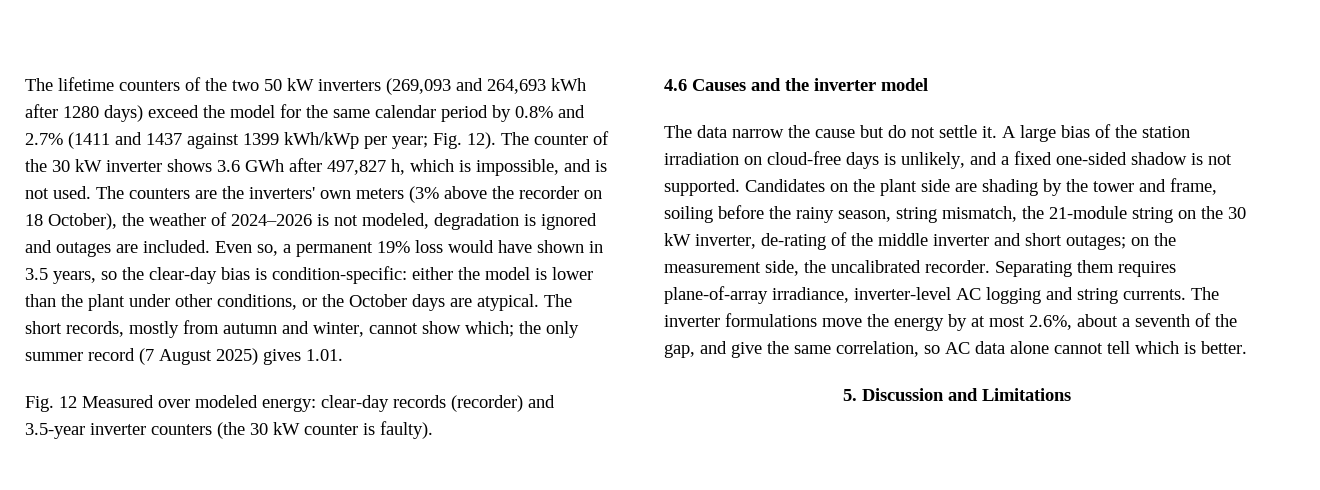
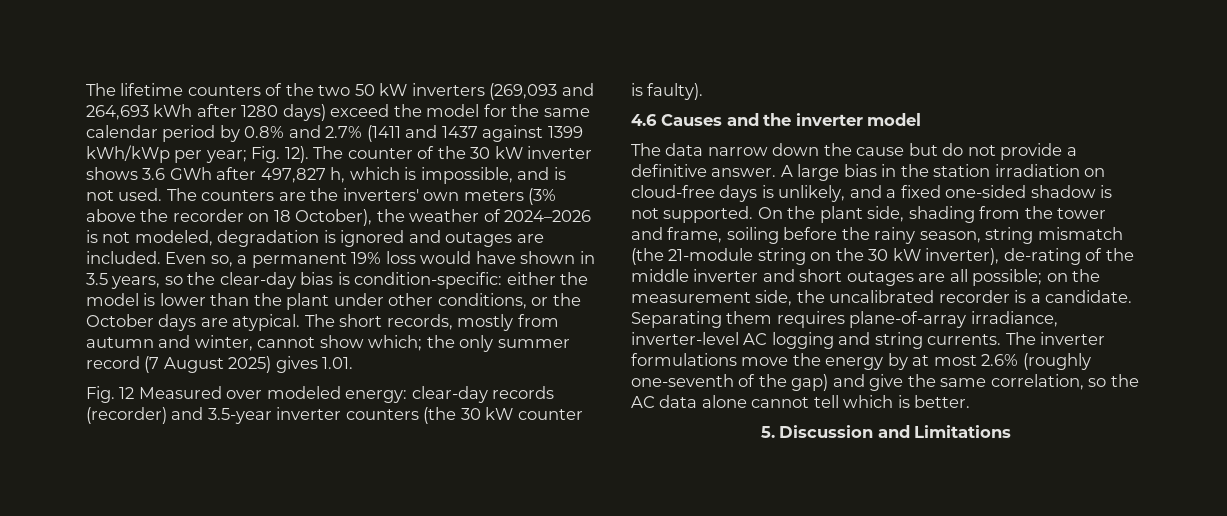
(784, 133) none -> [772,143,820,156] down
[939,125,997,138] settle it. -> [1000,143,1077,160] [631,164,777,177] provide a definitive answer.
[1095,124,1111,138] of -> [881,164,897,177] in
[745,179,1062,196] Candidates on the plant side are shading by -> [757,206,1021,223] On the plant side, shading from
[942,206,1044,222] mismatch, the -> [1037,227,1123,240] [631,248,664,265] mismatch (the
[695,234,756,249] inverter, -> [925,248,1000,265] inverter),
[1066,235,1126,250] outages; -> [846,269,1043,286] outages are all possible;
[925,260,990,273] recorder. -> [938,290,1133,303] recorder is a candidate.
[1029,313,1237,330] [664,344,695,358] 2.6%, about a seventh of the gap, -> [981,353,1091,370] [631,374,829,391] 2.6% (roughly one-seventh of the gap)
(940, 349) none -> [1110,374,1139,387] the

